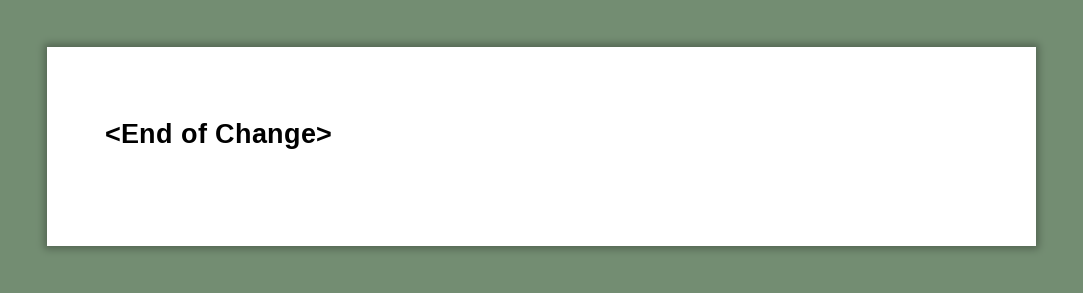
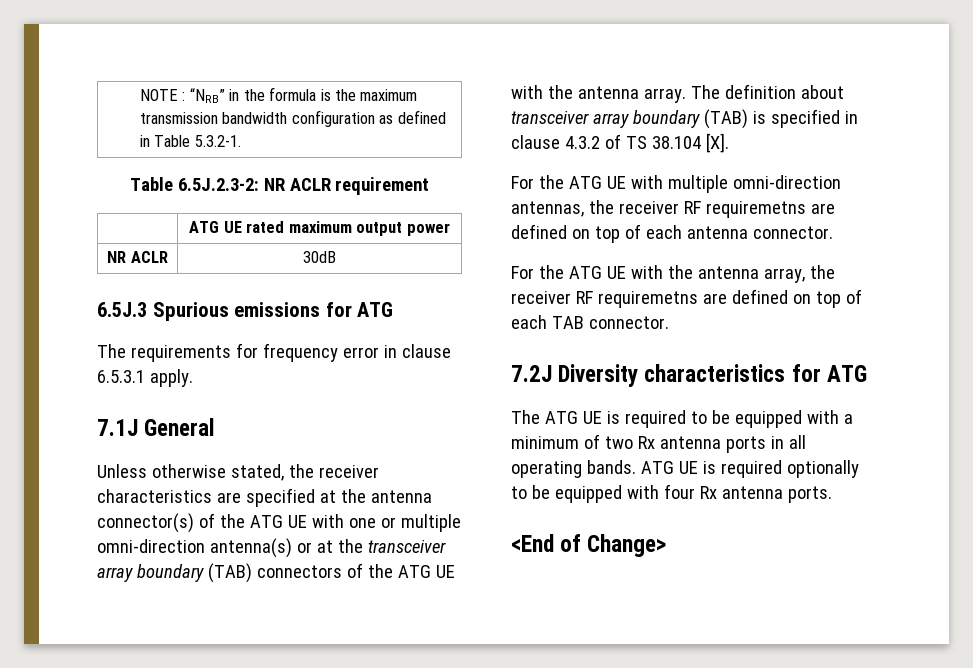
(105, 133) none -> [139,87,418,103] [139,110,446,127] [139,135,241,147] [129,177,430,195] [189,221,450,236] [107,251,168,263] [303,251,336,263] [97,302,394,321] [97,343,451,362] [97,369,193,387] [97,418,216,436] [97,464,379,481] [97,488,432,507] [97,513,461,533] [97,538,446,558] [97,563,455,583] [511,84,844,103] [511,109,858,129] [511,133,729,153] [511,175,841,193] [511,200,835,218] [511,224,833,243] [511,265,835,283] [511,289,862,308] [511,315,669,329] [511,364,867,387] [511,410,853,428] [511,434,806,453] [511,460,859,478] [511,484,832,503] NOTE : “NRB” in the formula is the maximum transmission bandwidth configuration as defined in Table 5.3.2-1. // Table 6.5J.2.3-2: NR ACLR requirement // | ATG UE rated maximum output power // NR ACLR | 30dB // 6.5J.3 Spurious emissions for ATG // The requirements for frequency error in clause 6.5.3.1 apply. // 7.1J General // Unless otherwise stated, the receiver characteristics are specified at the antenna connector(s) of the ATG UE with one or multiple omni-direction antenna(s) or at the transceiver array boundary (TAB) connectors of the ATG UE with the antenna array. The definition about transceiver array boundary (TAB) is specified in clause 4.3.2 of TS 38.104 [X]. // For the ATG UE with multiple omni-direction antennas, the receiver RF requiremetns are defined on top of each antenna connector. // For the ATG UE with the antenna array, the receiver RF requiremetns are defined on top of each TAB connector. // 7.2J Diversity characteristics for ATG // The ATG UE is required to be equipped with a minimum of two Rx antenna ports in all operating bands. ATG UE is required optionally to be equipped with four Rx antenna ports. //

